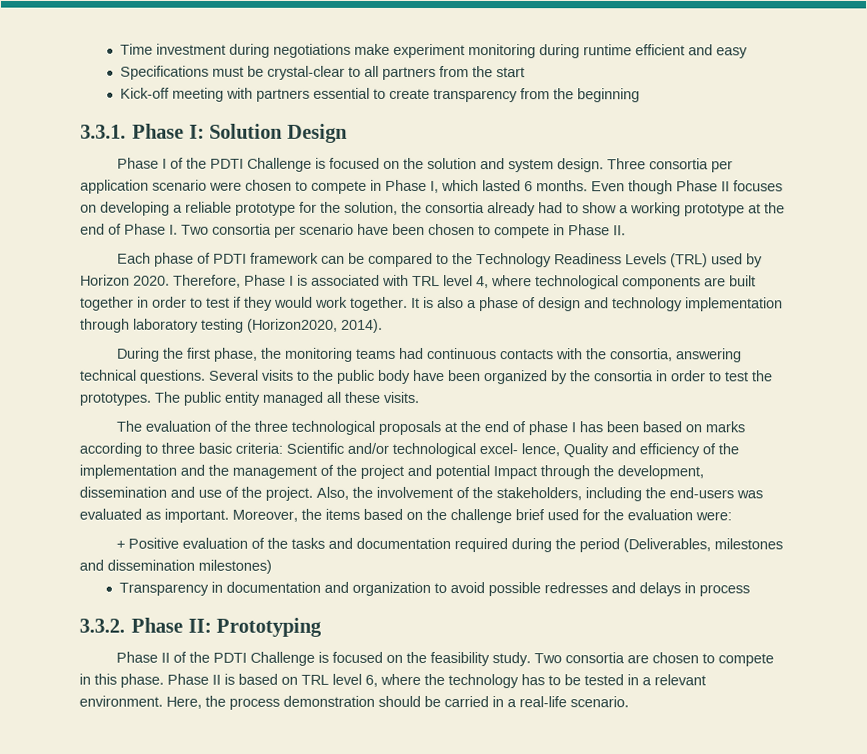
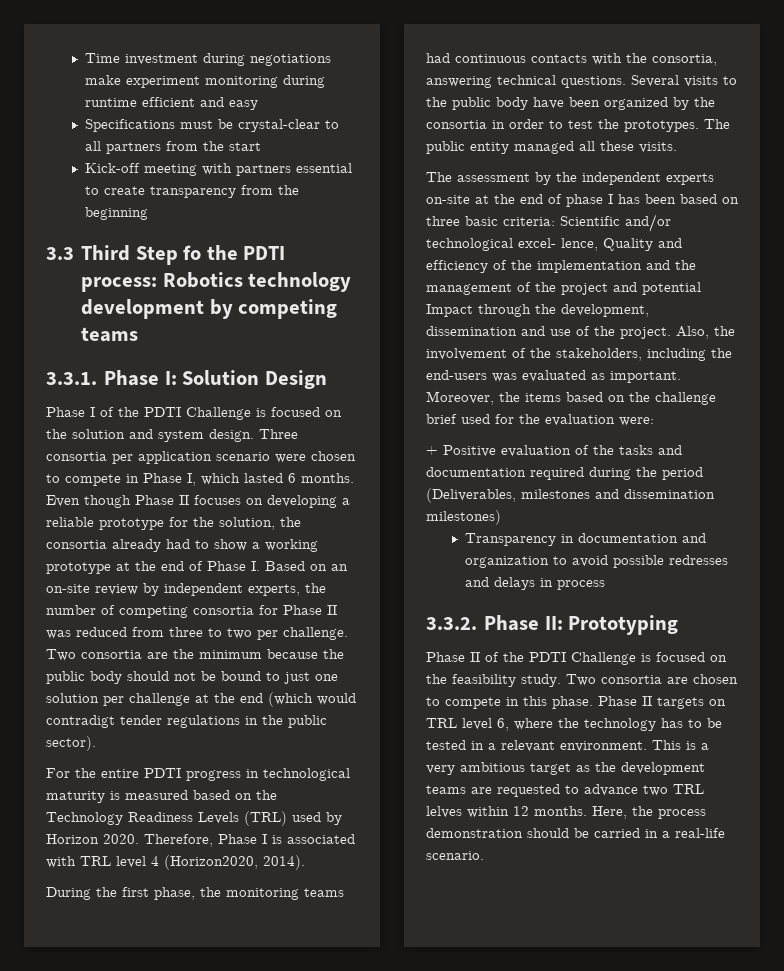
(641, 95) none -> [46,245,286,265] [81,272,352,292] [81,299,338,319] [81,327,139,342] // 3.3 Third Step fo the PDTI process: Robotics technology development by competing teams
[181,223,626,239] [116,252,449,267] Two consortia per scenario have been chosen to compete in Phase II. // Each phase of PDTI framework can be compared to -> [265,561,348,571] [46,583,326,596] [46,605,337,618] [46,627,348,640] [46,649,344,661] [46,671,338,684] [46,692,356,707] [46,715,327,728] [46,736,96,751] [46,768,350,781] [46,790,252,803] Based on an on-site review by independent experts, the number of competing consortia for Phase II was reduced from three to two per challenge. Two consortia are the minimum because the public body should not be bound to just one solution per challenge at the end (which would contradigt tender regulations in the public sector). // For the entire PDTI progress in technological maturity is measured based on
[476,275,756,290] [80,296,783,312] [80,318,244,333] 4, where technological components are built together in order to test if they would work together. It is also a phase of design and technology implementation through laboratory testing -> [151,856,159,866] 4
[144,420,441,436] evaluation of the three technological proposals -> [457,172,714,185] [426,195,470,204] assessment by the independent experts on-site
[704,421,745,433] [79,442,158,457] marks according to -> (739, 200) none
[224,673,278,685] is based -> [657,697,704,709] targets
(163, 701) none -> [652,740,709,750] [426,762,705,775] [426,784,704,797] [426,806,587,818] This is a very ambitious target as the development teams are requested to advance two TRL lelves within 12 months.

